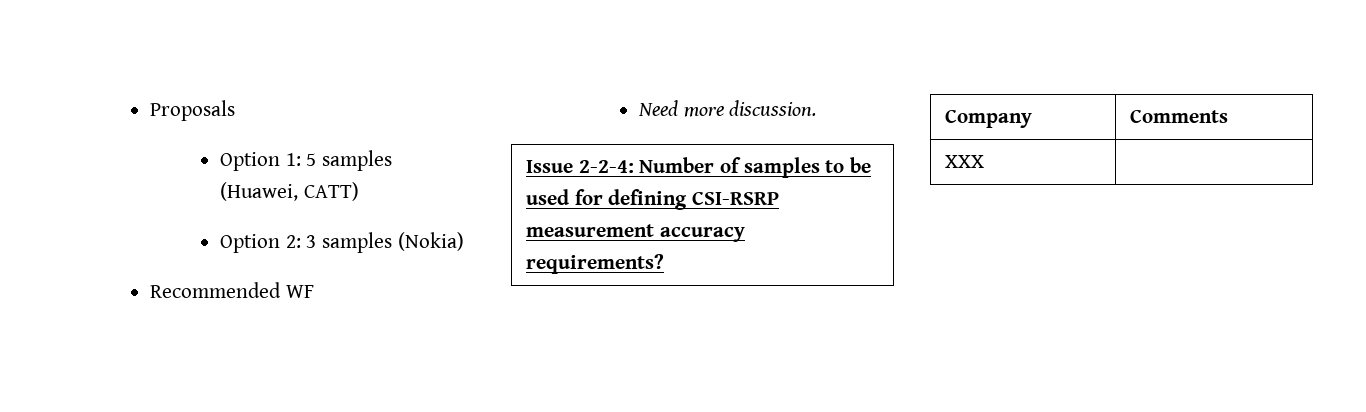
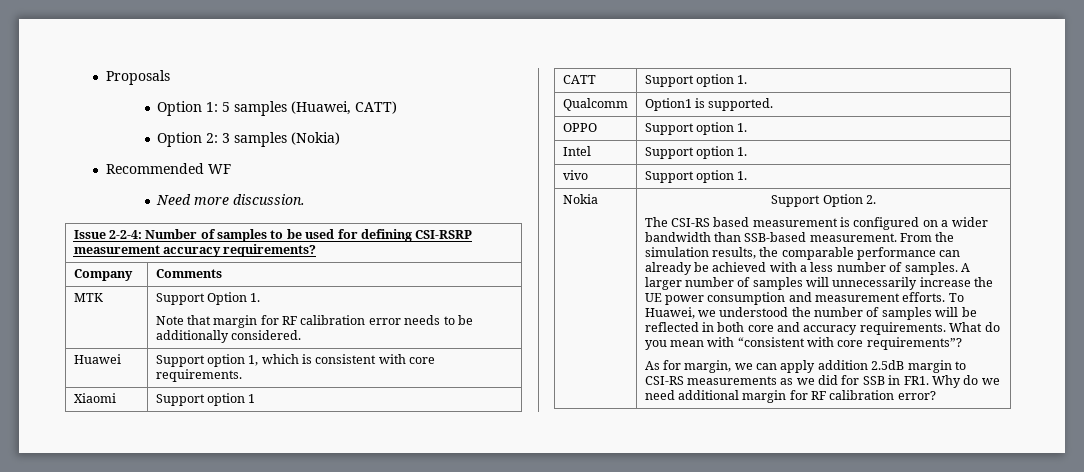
[944,155,984,168] XXX | -> [73,293,103,302] [155,292,261,305] [155,315,473,328] [155,330,301,343] [73,354,121,364] [155,354,436,367] [155,369,242,382] [73,393,116,403] [155,393,256,406] [562,75,596,84] [644,74,748,87] [562,98,628,111] [644,98,774,111] [562,123,597,132] [644,122,748,135] [562,146,591,156] [644,146,748,159] [562,170,588,180] [644,170,748,183] [562,194,598,204] [771,194,876,207] [644,217,988,230] [644,232,955,242] [644,247,961,260] [644,262,970,275] [644,277,994,290] [644,292,964,305] [644,307,977,320] [644,322,1000,335] [644,337,962,350] [644,360,966,373] [644,375,1000,388] [644,390,936,403] MTK | Support Option 1. // Note that margin for RF calibration error needs to be additionally considered. // Huawei | Support option 1, which is consistent with core requirements. // Xiaomi | Support option 1 // CATT | Support option 1. // Qualcomm | Option1 is supported. // OPPO | Support option 1. // Intel | Support option 1. // vivo | Support option 1. // Nokia | Support Option 2. // The CSI-RS based measurement is configured on a wider bandwidth than SSB-based measurement. From the simulation results, the comparable performance can already be achieved with a less number of samples. A larger number of samples will unnecessarily increase the UE power consumption and measurement efforts. To Huawei, we understood the number of samples will be reflected in both core and accuracy requirements. What do you mean with “consistent with core requirements”? // As for margin, we can apply addition 2.5dB margin to CSI-RS measurements as we did for SSB in FR1. Why do we need additional margin for RF calibration error?

